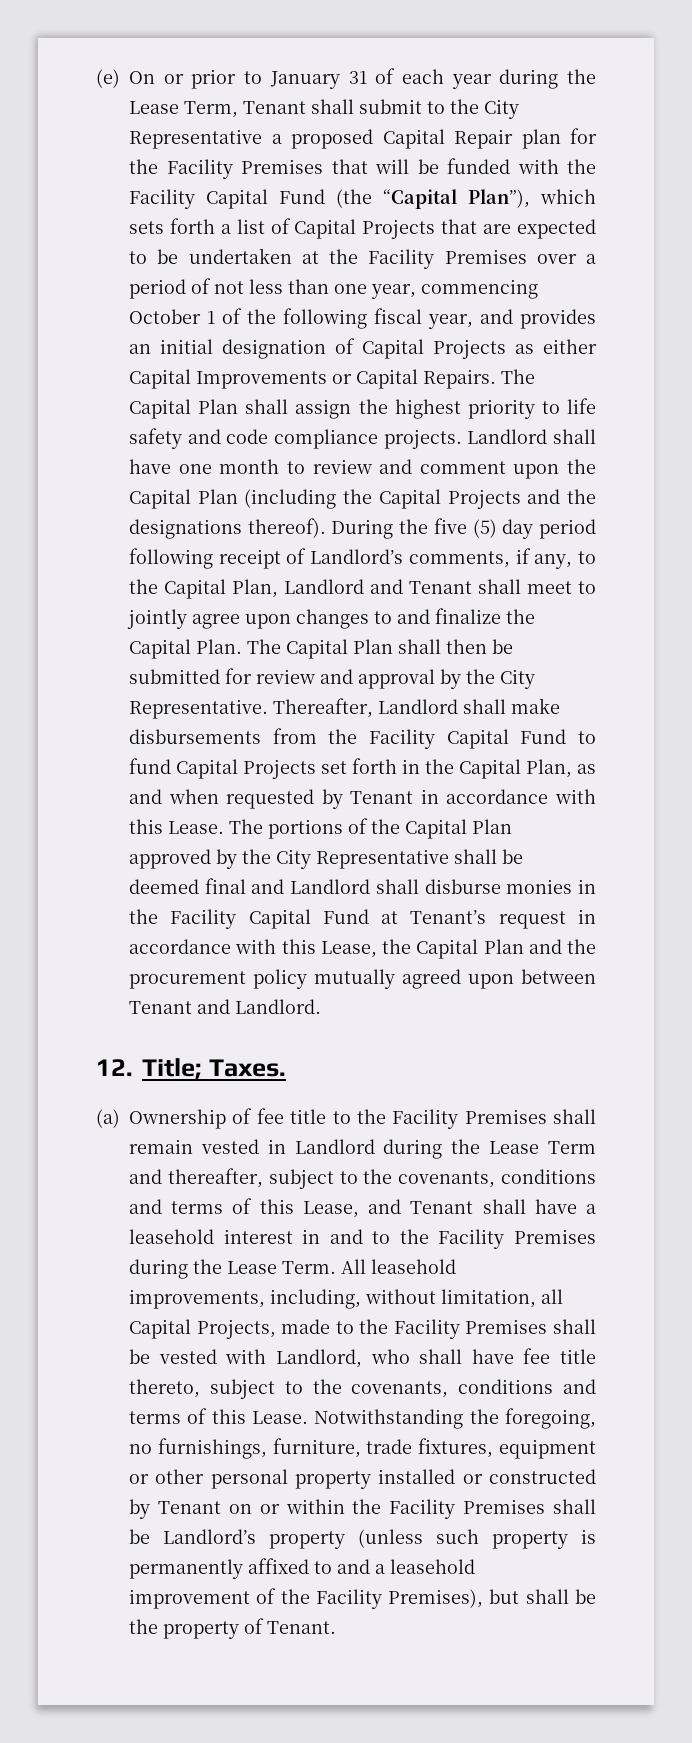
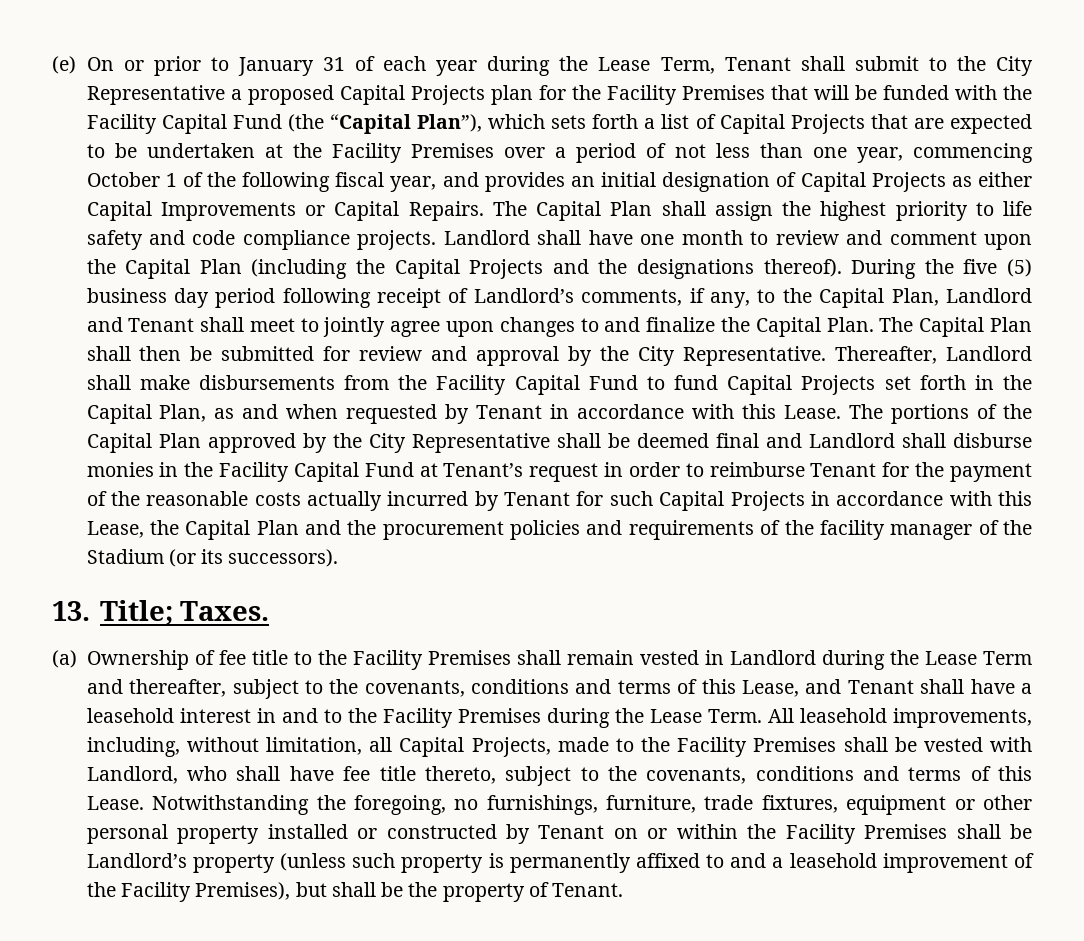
[454,129,513,149] Repair -> [410,85,485,105] Projects
(497, 528) none -> [86,288,167,303] business
(596, 916) none -> [628,462,1032,482] [86,491,830,511] order to reimburse Tenant for the payment of the reasonable costs actually incurred by Tenant for such Capital Projects in
[253,969,596,989] [129,999,321,1014] [96,1059,133,1076] policy mutually agreed upon between Tenant and Landlord. // 12. -> [510,520,1032,540] [86,549,339,567] [52,601,90,621] policies and requirements of the facility manager of the Stadium (or its successors). // 13.

